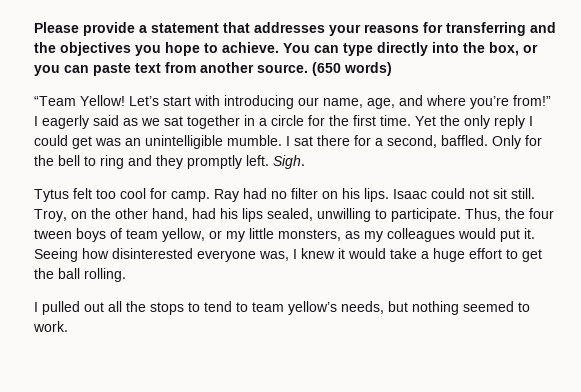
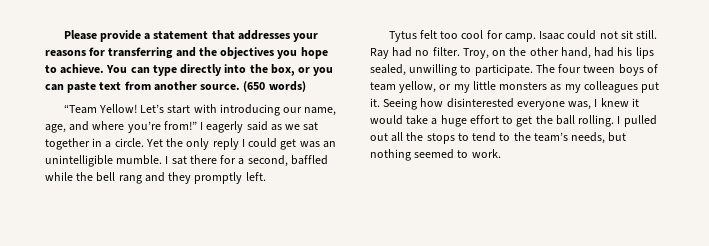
[271,115,411,126] circle for the first time. -> [114,138,144,147] circle.
[441,135,542,149] [34,155,124,169] baffled. Only for the bell to ring -> [290,155,328,165] [45,172,142,184] baffled while the bell rang
[273,155,305,169] Sigh. -> (266, 176) none
[214,188,389,202] Ray had no filter on his lips. -> (536, 37) none
(535, 193) none -> [370,47,460,59] Ray had no filter.
[465,208,525,221] Thus, the -> [535,64,555,73] The
[278,229,341,241] monsters, -> [499,82,548,90] monsters
[458,228,496,239] would -> (638, 87) none
(126, 275) // -> (615, 121) none
[252,301,337,315] team yellow’s -> [513,132,568,142] the team’s

